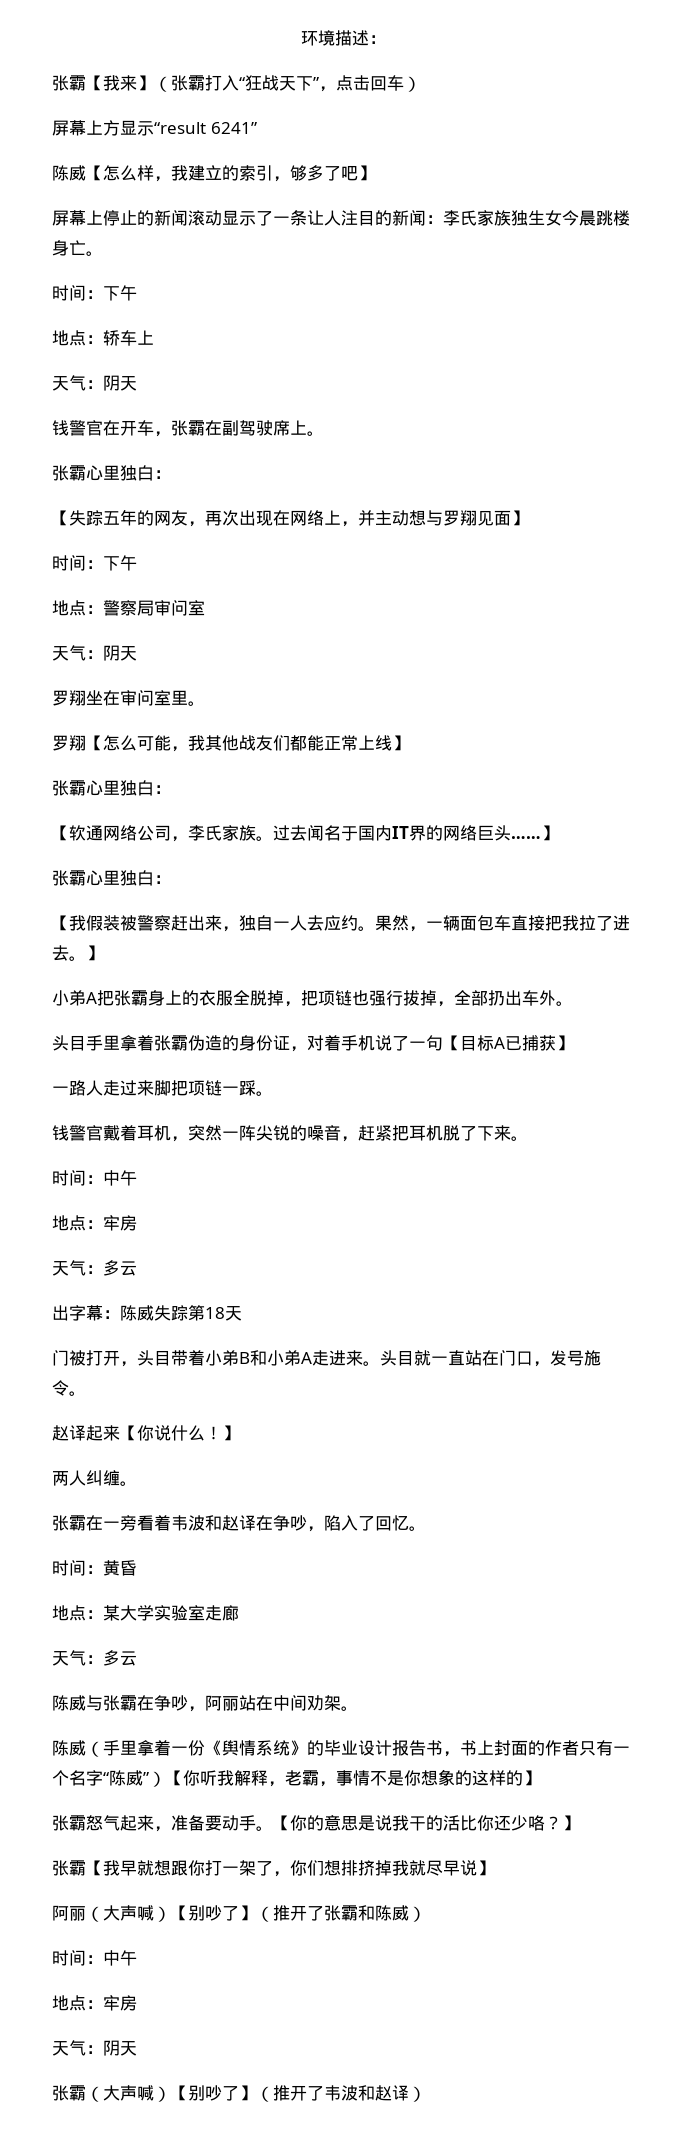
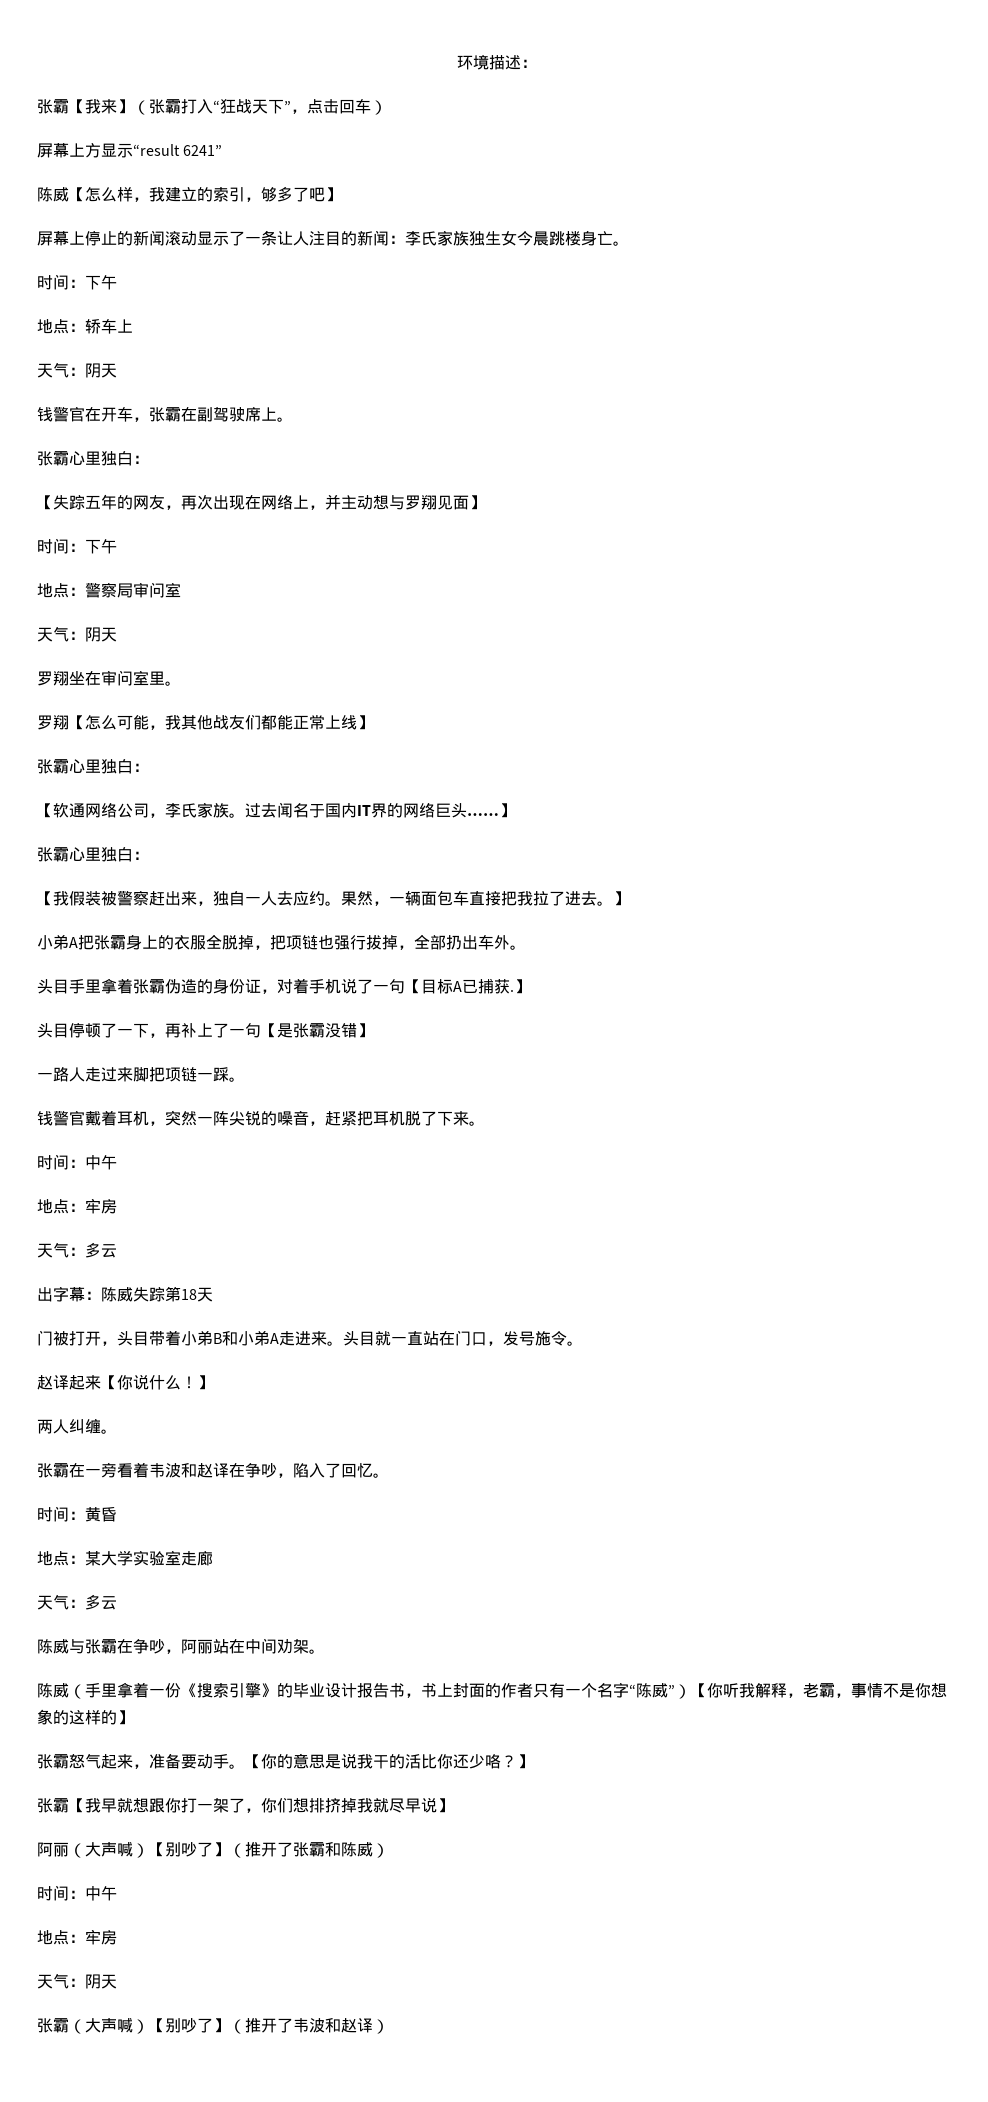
(556, 1043) none -> [510,979,530,994] [37,1022,357,1038] .】 // 头目停顿了一下，再补上了一句【是张霸没错
[222,1740,290,1756] 舆情系统 -> [197,1683,261,1698] 搜索引擎

